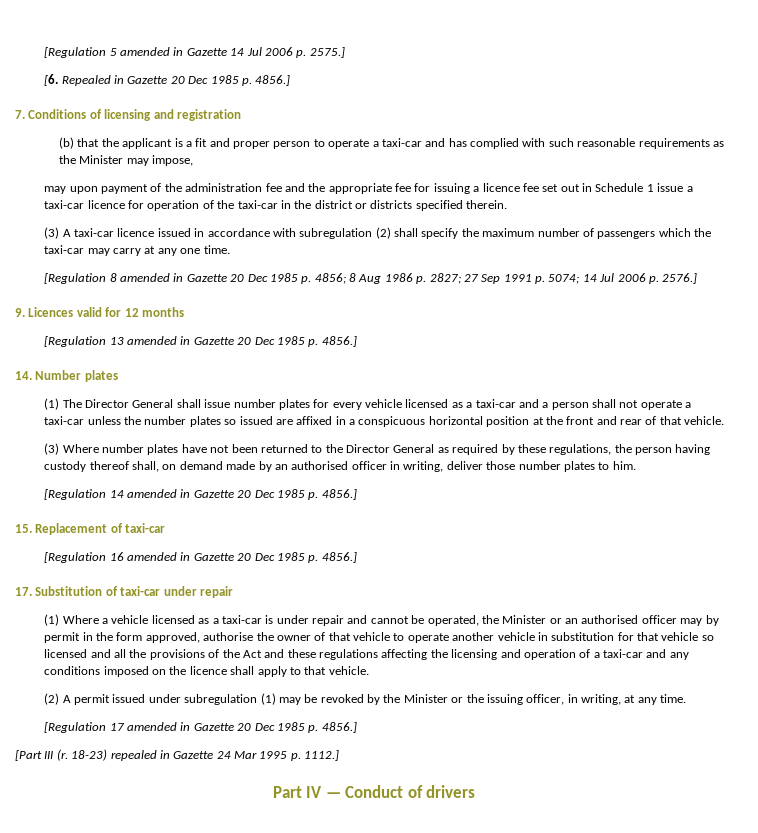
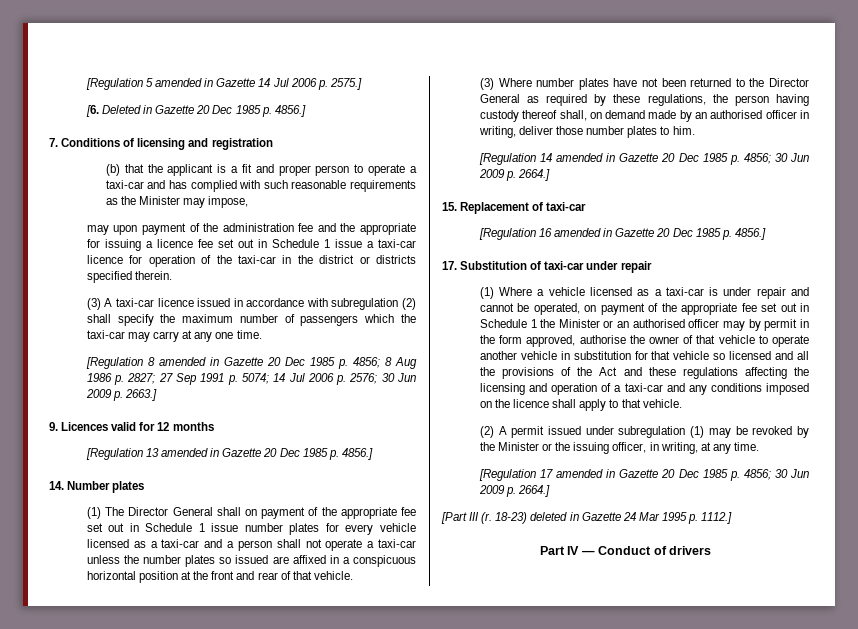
[61,75,111,86] Repealed -> [102,105,142,114] Deleted
[395,183,412,192] fee -> (417, 229) none
[662,273,698,284] 2576.] -> [349,373,416,384] [85,389,158,401] 2576; 30 Jun 2009 p. 2663.]
(201, 403) none -> [244,507,417,519] [86,523,205,532] on payment of the appropriate fee set out in Schedule 1
[321,489,357,500] 4856.] -> [743,153,809,164] [478,169,551,181] 4856; 30 Jun 2009 p. 2664.]
(479, 620) none -> [584,303,809,315] [479,319,537,328] on payment of the appropriate fee set out in Schedule 1
[321,722,357,733] 4856.] -> [743,469,809,480] [478,485,551,497] 4856; 30 Jun 2009 p. 2664.]
[110,750,157,761] repealed -> [530,512,568,521] deleted

